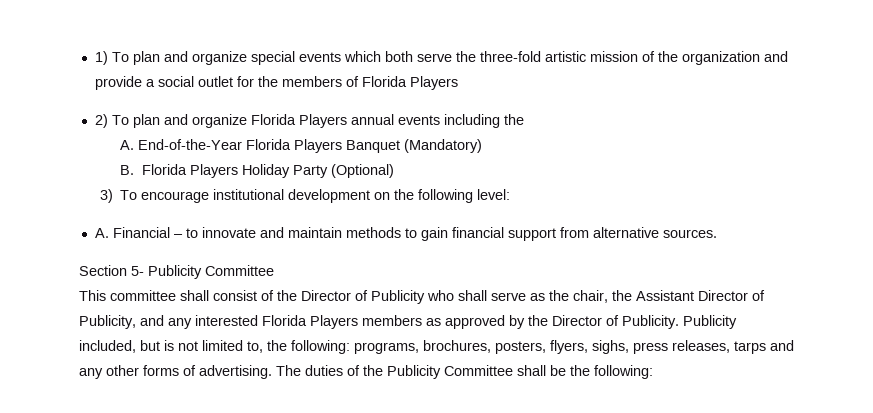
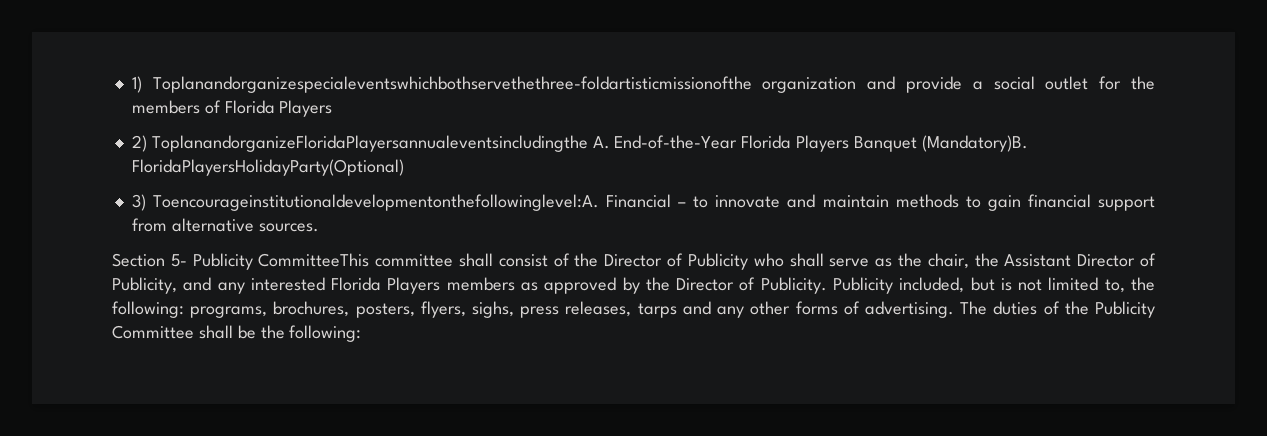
[111,51,678,65] To plan and organize special events which both serve the three-fold artistic mission of the -> [152,76,752,93] Toplanandorganizespecialeventswhichbothservethethree-foldartisticmissionofthe
[111,114,524,128] To plan and organize Florida Players annual events including the // -> [151,135,588,152] ToplanandorganizeFloridaPlayersannualeventsincludingthe
[404,139,483,153] [120,164,394,178] [99,189,511,203] [94,228,109,238] (Mandatory) // B. Florida Players Holiday Party (Optional) // 3) To encourage institutional development on the following level: // A. -> [921,135,1028,152] [131,159,404,176] [131,194,599,211] (Mandatory)B. FloridaPlayersHolidayParty(Optional) // 3) Toencourageinstitutionaldevelopmentonthefollowinglevel:A.
[205,265,274,276] [79,290,106,301] Committee // This -> [258,253,370,267] CommitteeThis

